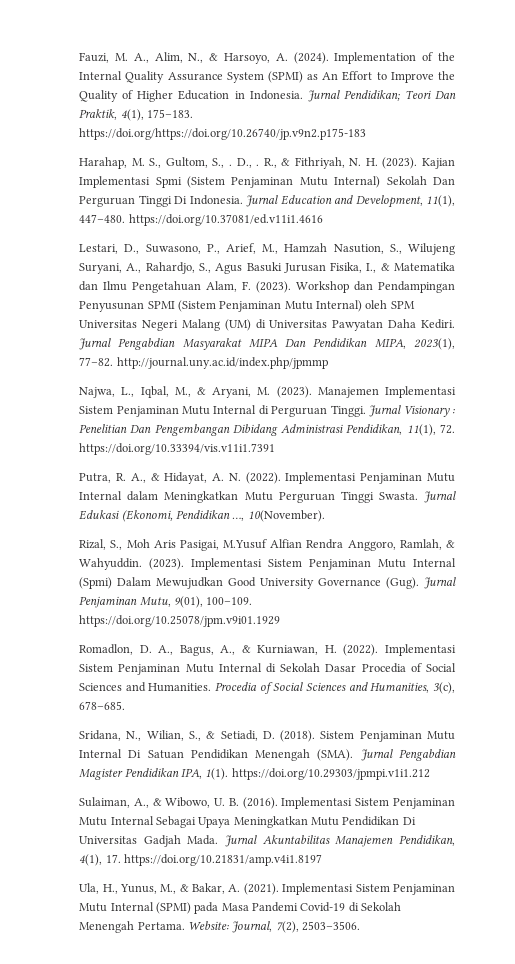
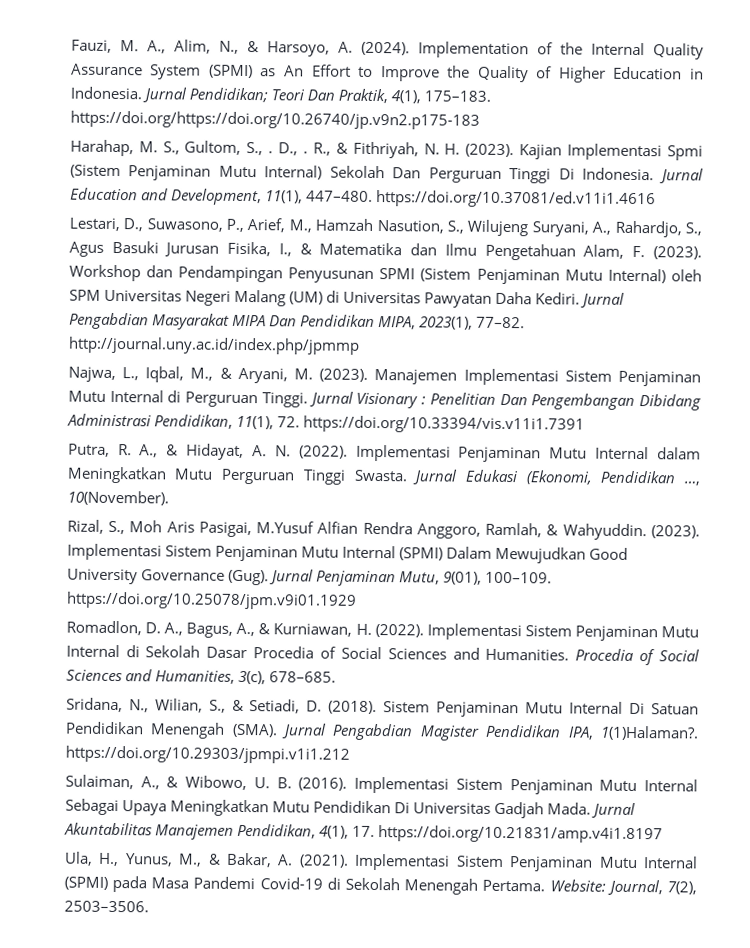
[79,577,113,589] (Spmi) -> [399,547,444,561] (SPMI)
[205,768,229,780] 1(1). -> [600,725,700,741] 1(1)Halaman?.

